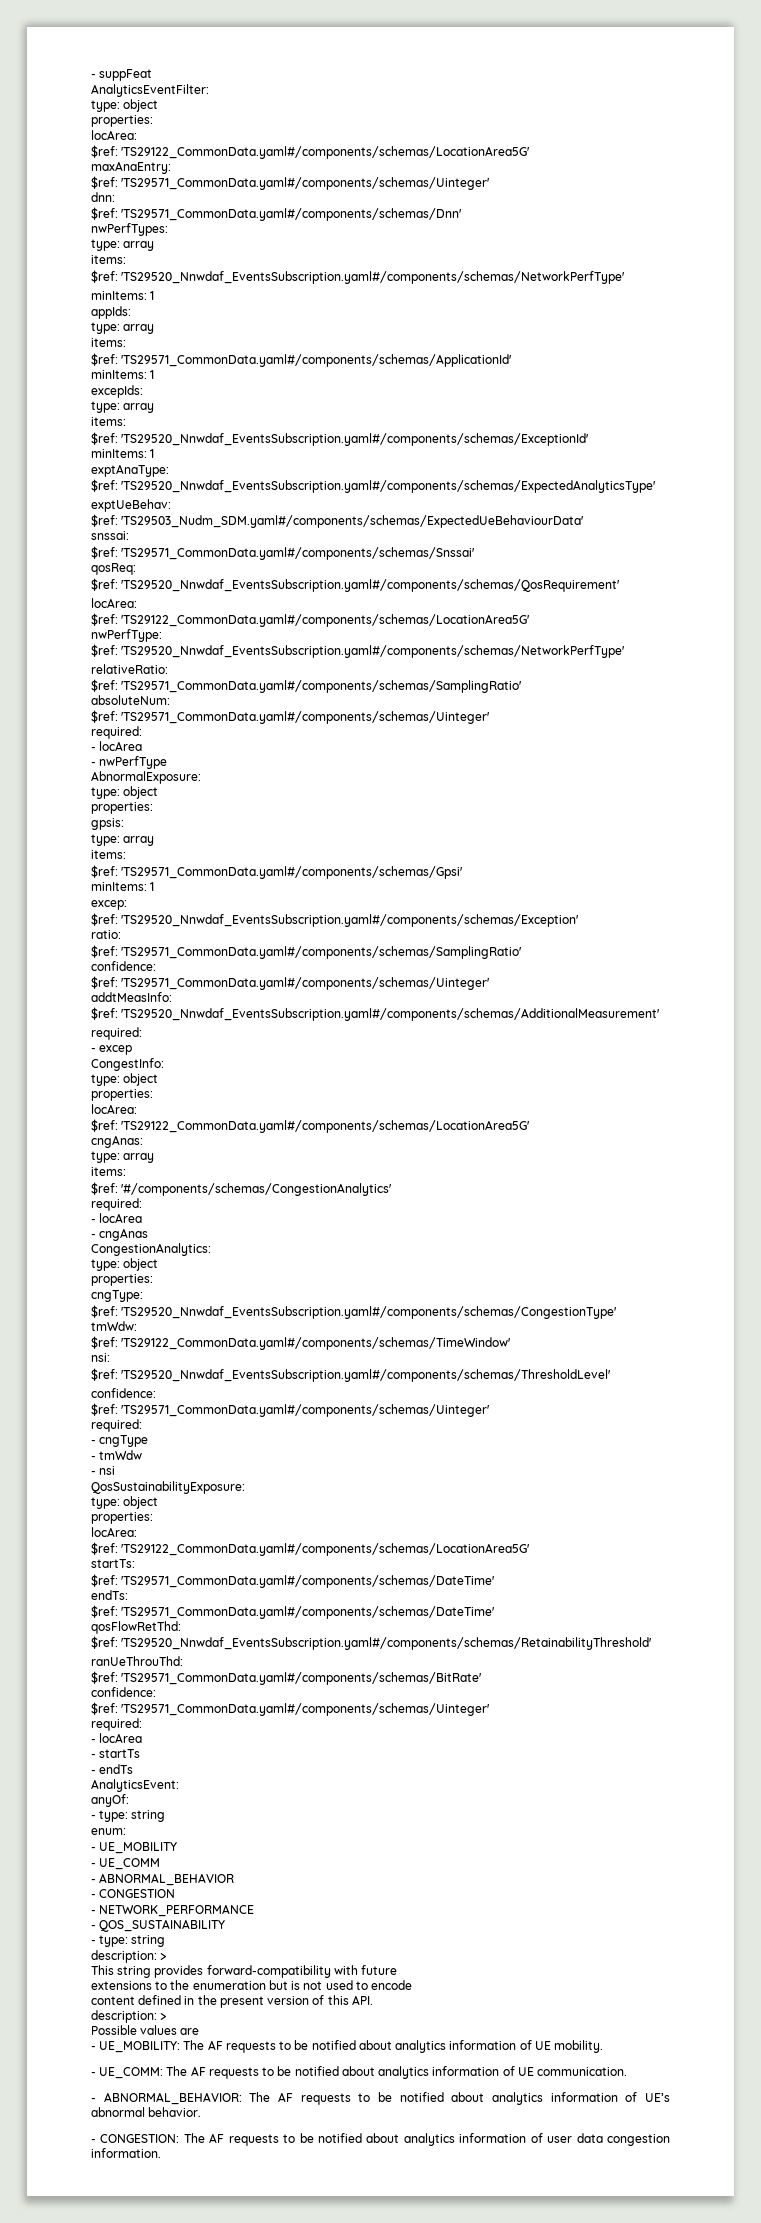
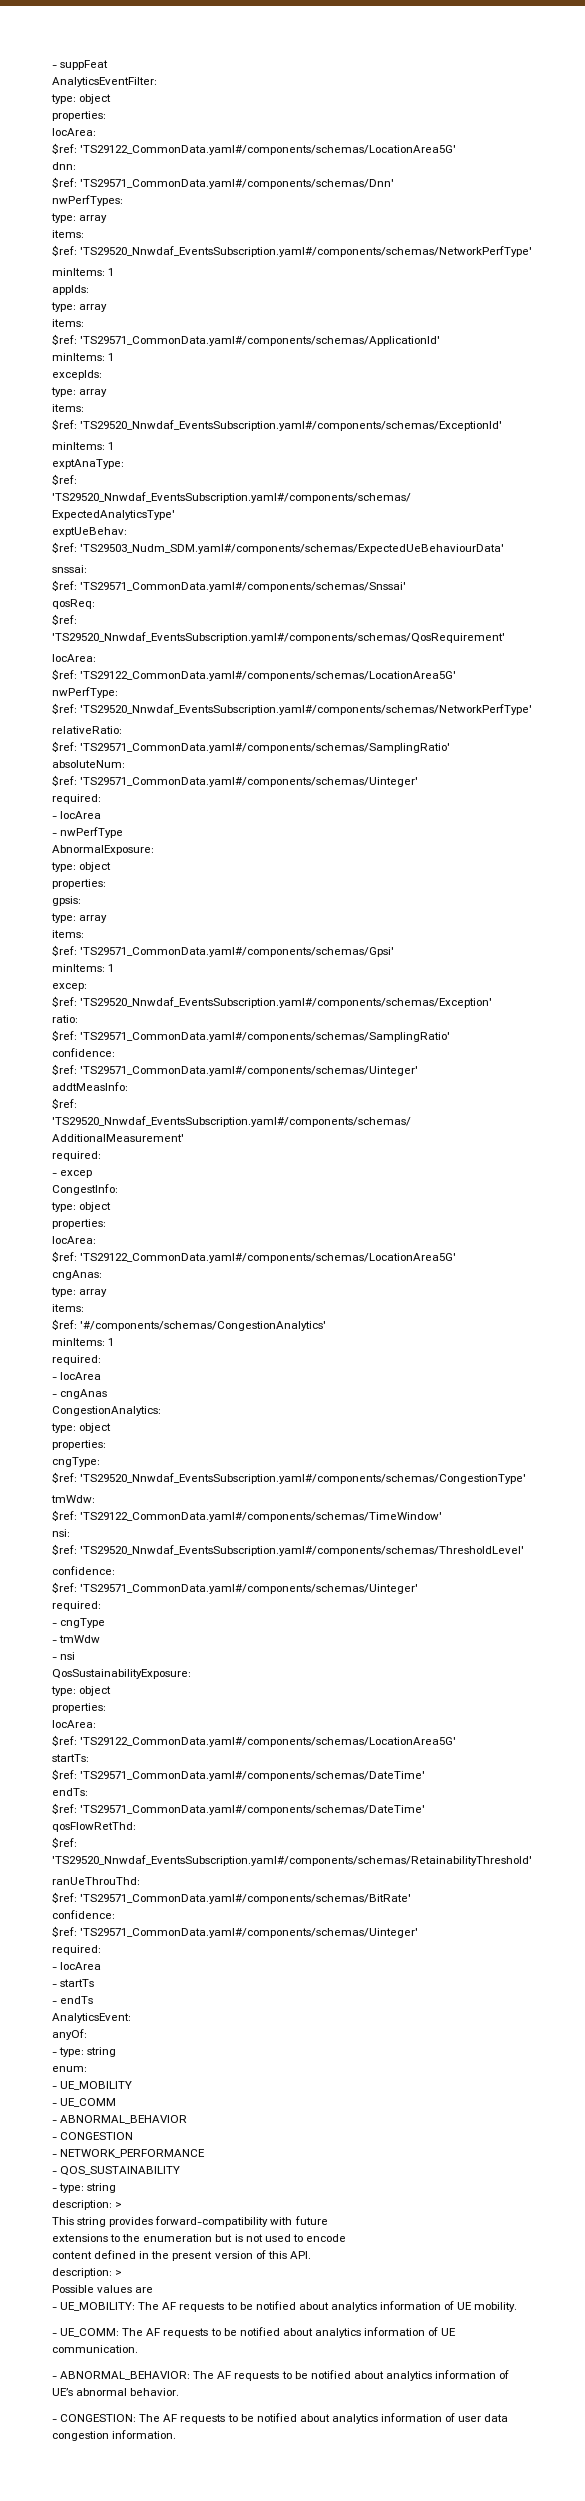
[91,161,171,174] [91,176,490,190] // maxAnaEntry: // $ref: 'TS29571_CommonData.yaml#/components/schemas/Uinteger' -> (457, 150) none
(392, 1189) none -> [52,1338,115,1346] // minItems: 1

